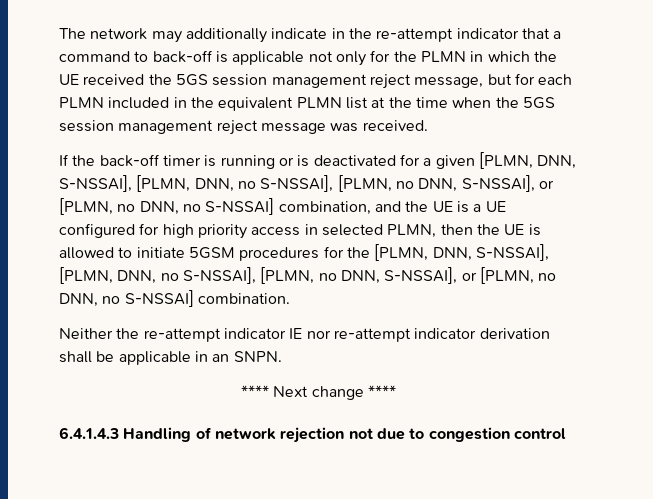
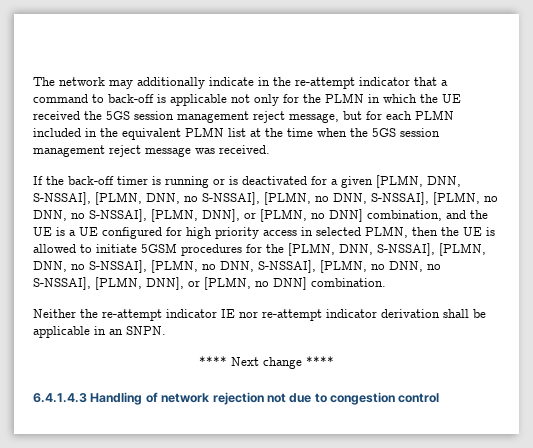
[538,180,554,189] [59,198,275,215] or [PLMN, no DNN, no S-NSSAI] -> [433,192,498,205] [33,209,363,222] [PLMN, no DNN, no S-NSSAI], [PLMN, DNN], or [PLMN, no DNN]
[461,267,557,284] [59,290,194,307] or [PLMN, no DNN, no S-NSSAI] -> [320,260,441,273] [33,277,307,290] [PLMN, no DNN, no S-NSSAI], [PLMN, DNN], or [PLMN, no DNN]

